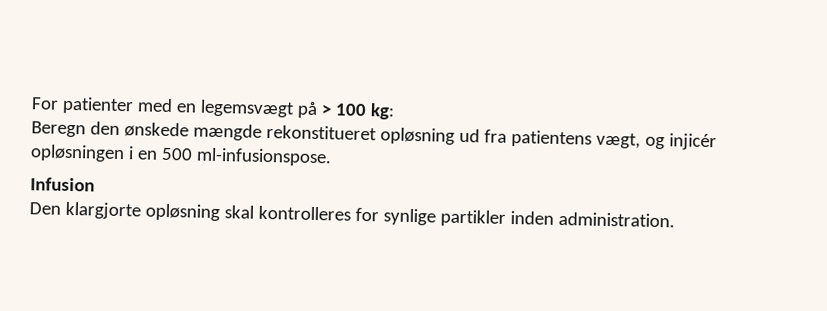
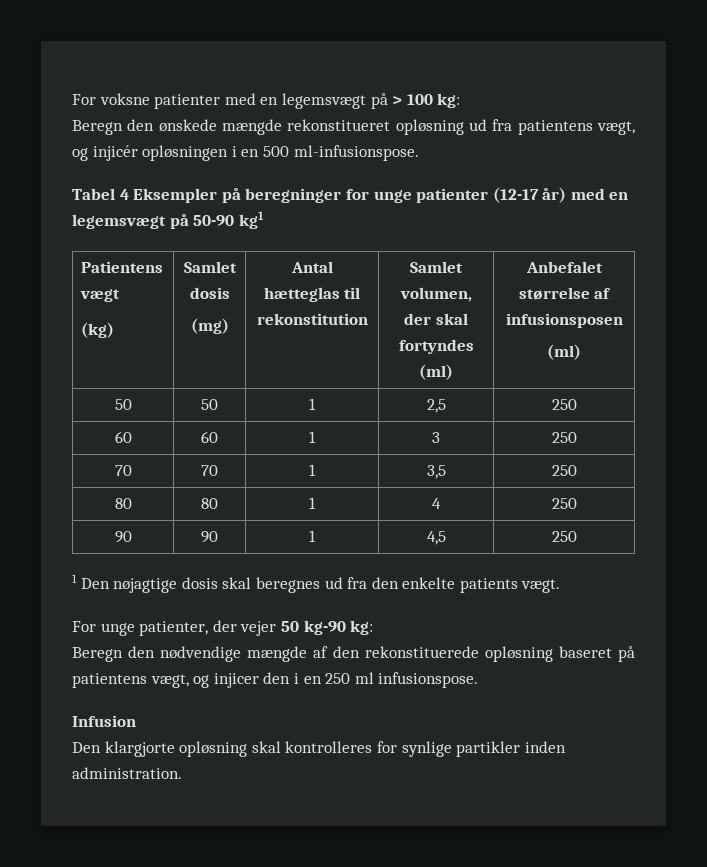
[31,97,59,110] For -> [72,93,150,105] For voksne
(332, 157) none -> [72,187,629,203] [72,211,264,229] [80,261,163,273] [79,289,120,302] [80,322,114,338] [183,261,237,273] [189,287,230,299] [190,318,229,334] [290,261,333,273] [263,287,361,302] [256,313,368,325] [410,261,463,273] [399,287,472,302] [404,313,468,325] [398,339,474,354] [419,364,453,380] [525,261,603,273] [518,287,612,300] [505,313,623,328] [547,344,581,360] [114,399,132,410] [201,399,218,410] [309,398,316,410] [426,399,446,413] [551,399,577,410] [114,431,132,443] [201,431,218,443] [309,431,316,443] [432,432,440,443] [551,432,577,443] [114,465,132,476] [201,465,218,476] [309,464,316,476] [426,465,446,479] [551,465,577,476] [114,498,132,509] [201,498,218,509] [309,497,316,509] [432,498,441,509] [551,498,577,509] [114,531,132,543] [201,531,218,543] [309,530,316,542] [426,531,446,545] [551,531,577,542] [72,574,561,593] [72,620,374,636] [72,646,635,662] [72,672,479,688] // Tabel 4 Eksempler på beregninger for unge patienter (12-17 år) med en legemsvægt på 50-90 kg1 // Patientens vægt // (kg) | Samlet dosis // (mg) | Antal hætteglas til rekonstitution | Samlet volumen, der skal fortyndes (ml) | Anbefalet størrelse af infusionsposen // (ml) // 50 | 50 | 1 | 2,5 | 250 // 60 | 60 | 1 | 3 | 250 // 70 | 70 | 1 | 3,5 | 250 // 80 | 80 | 1 | 4 | 250 // 90 | 90 | 1 | 4,5 | 250 // 1 Den nøjagtige dosis skal beregnes ud fra den enkelte patients vægt. // For unge patienter, der vejer 50 kg-90 kg: // Beregn den nødvendige mængde af den rekonstituerede opløsning baseret på patientens vægt, og injicer den i en 250 ml infusionspose.

